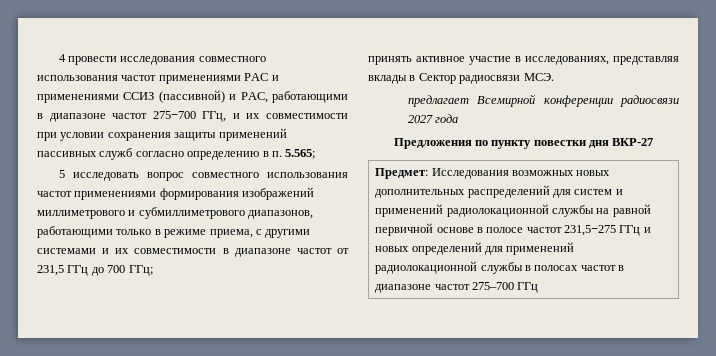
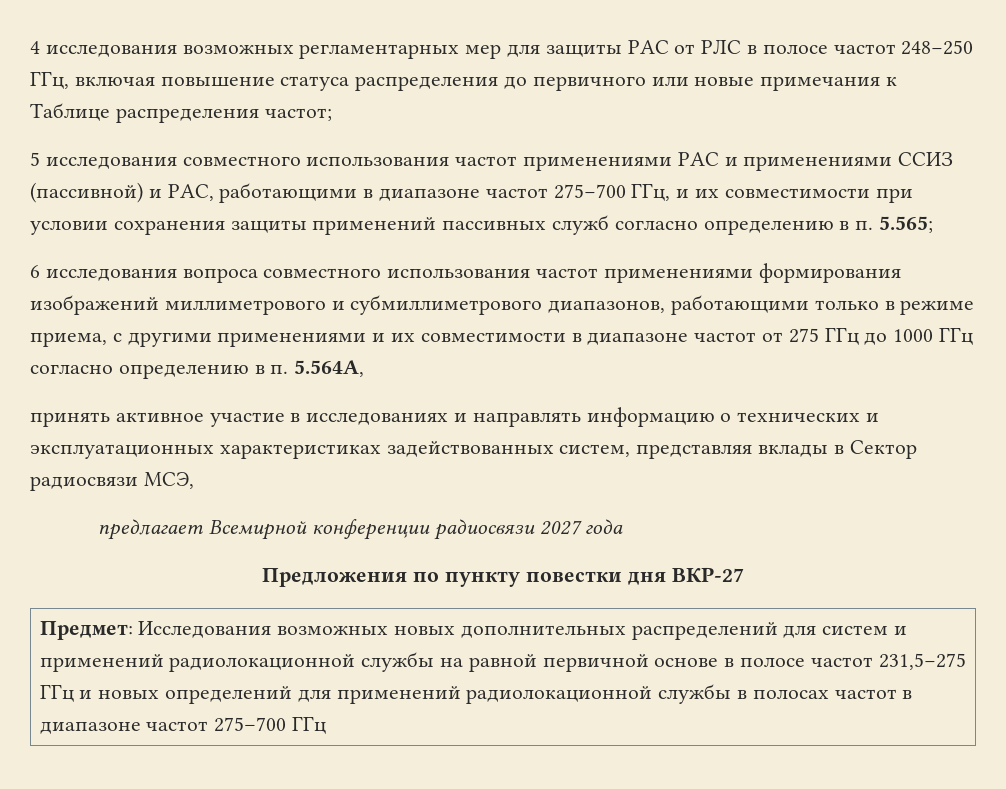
[67,56,117,65] провести -> [45,39,974,59] [30,71,898,91] [30,103,332,123] [30,152,40,166] исследования возможных регламентарных мер для защиты РАС от РЛС в полосе частот 248−250 ГГц, включая повышение статуса распределения до первичного или новые примечания к Таблице распределения частот; // 5
[58,170,184,181] 5 исследовать вопрос -> [30,265,258,283] 6 исследования вопроса
[37,248,96,254] системами -> [217,332,367,347] применениями
[37,265,64,276] 231,5 -> [788,328,819,343] 275
[107,265,153,276] [368,56,609,65] 700 ГГц; // принять активное участие в исследованиях, -> [893,327,974,345] [30,360,365,379] [30,407,880,427] [30,441,631,459] 1000 ГГц согласно определению в п. 5.564A, // принять активное участие в исследованиях и направлять информацию о технических и эксплуатационных характеристиках задействованных систем,
[523,73,554,81] МСЭ. -> [143,472,194,489] МСЭ,

